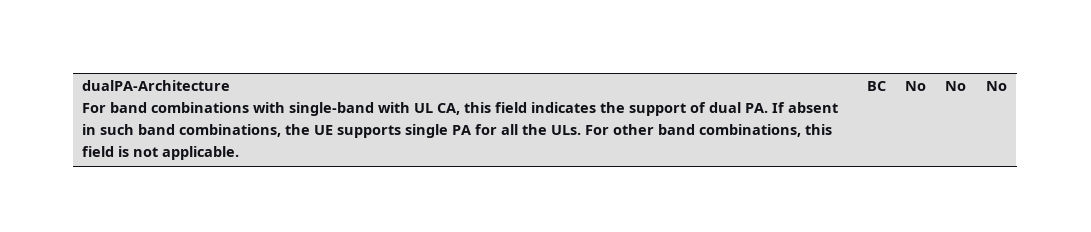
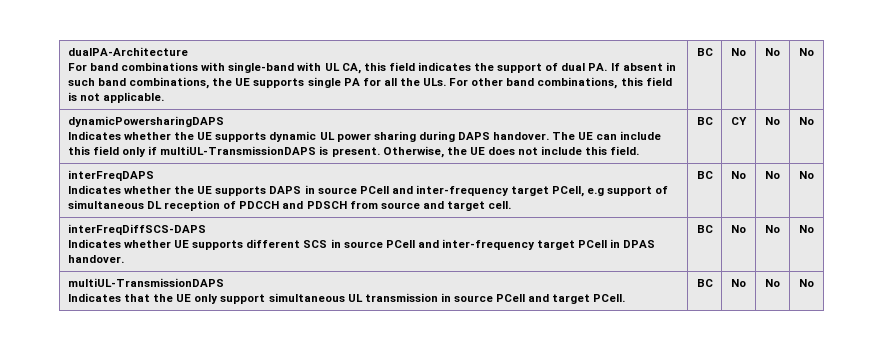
(1007, 86) none -> [67,116,224,127] [67,131,662,142] [67,146,640,158] [696,117,713,125] [731,117,747,125] [765,117,780,125] [799,117,814,125] [67,170,154,181] [67,185,669,197] [67,200,512,211] [696,171,713,179] [731,171,746,179] [765,171,780,179] [799,171,814,179] [67,224,206,235] [67,239,656,250] [67,255,124,263] [696,225,713,233] [731,225,746,233] [765,225,780,233] [799,225,814,233] [67,278,224,287] [67,293,626,304] [696,279,713,287] [731,279,746,287] [765,279,780,287] [799,279,814,287] // dynamicPowersharingDAPS // Indicates whether the UE supports dynamic UL power sharing during DAPS handover. The UE can include this field only if multiUL-TransmissionDAPS is present. Otherwise, the UE does not include this field. | BC | CY | No | No // interFreqDAPS // Indicates whether the UE supports DAPS in source PCell and inter-frequency target PCell, e.g support of simultaneous DL reception of PDCCH and PDSCH from source and target cell. | BC | No | No | No // interFreqDiffSCS-DAPS // Indicates whether UE supports different SCS in source PCell and inter-frequency target PCell in DPAS handover. | BC | No | No | No // multiUL-TransmissionDAPS // Indicates that the UE only support simultaneous UL transmission in source PCell and target PCell. | BC | No | No | No

